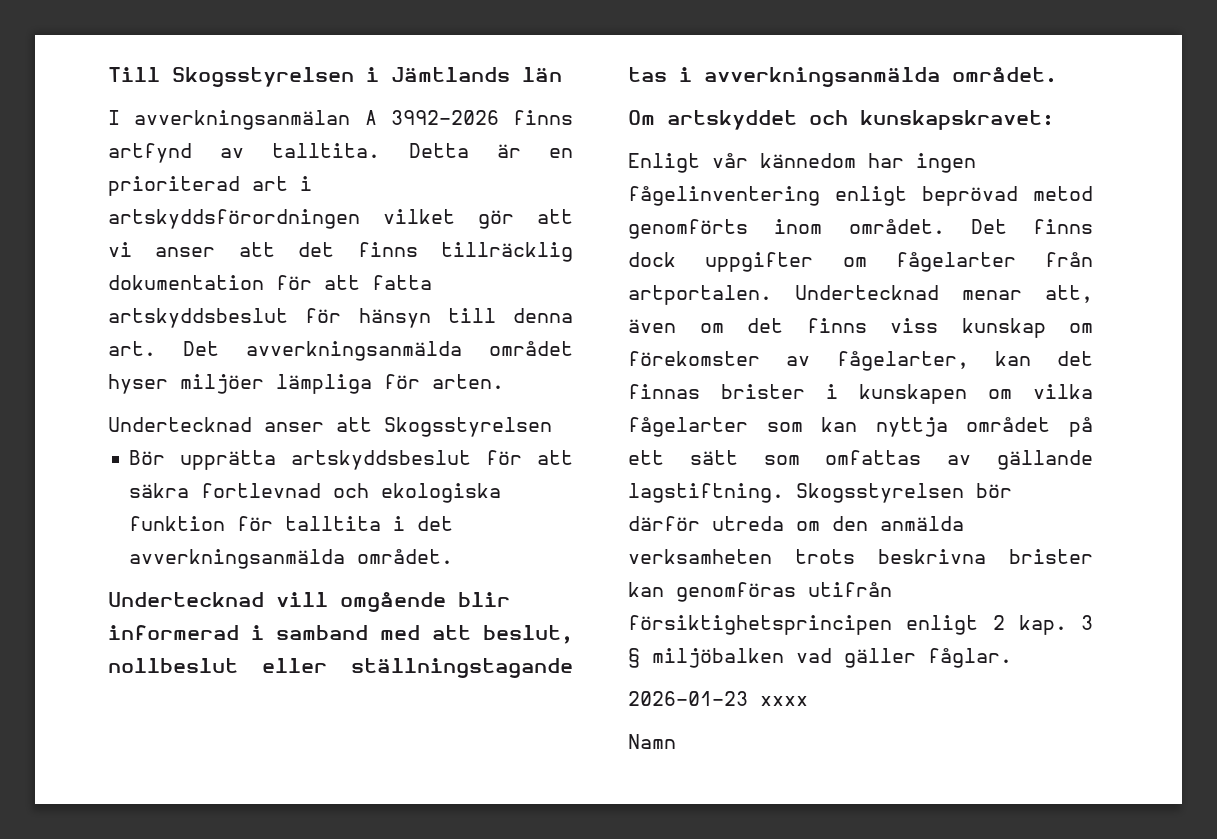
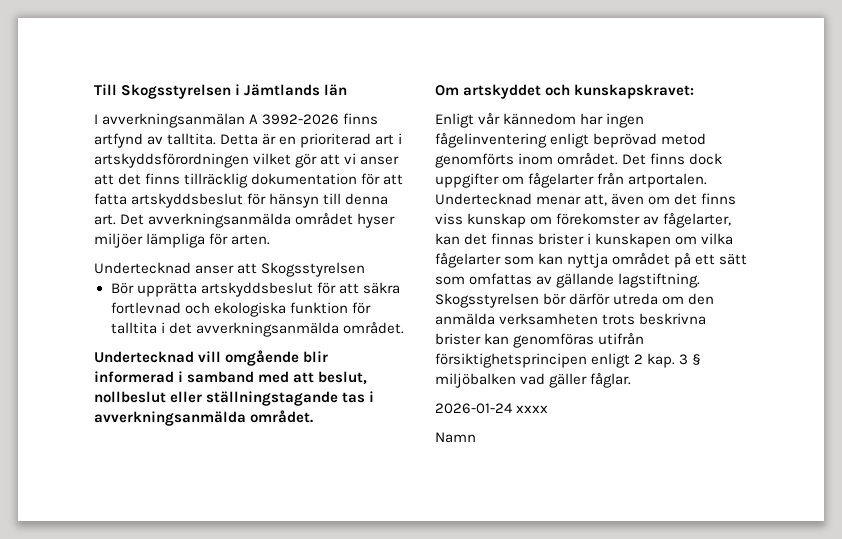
[628,691,748,706] 2026-01-23 -> [435,403,513,414] 2026-01-24

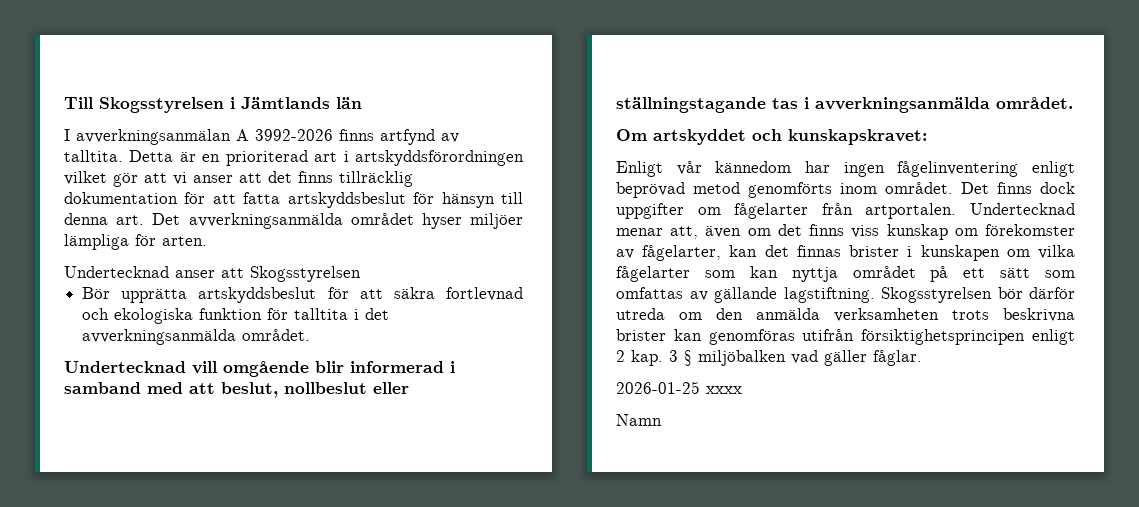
[435,403,513,414] 2026-01-24 -> [616,381,700,394] 2026-01-25

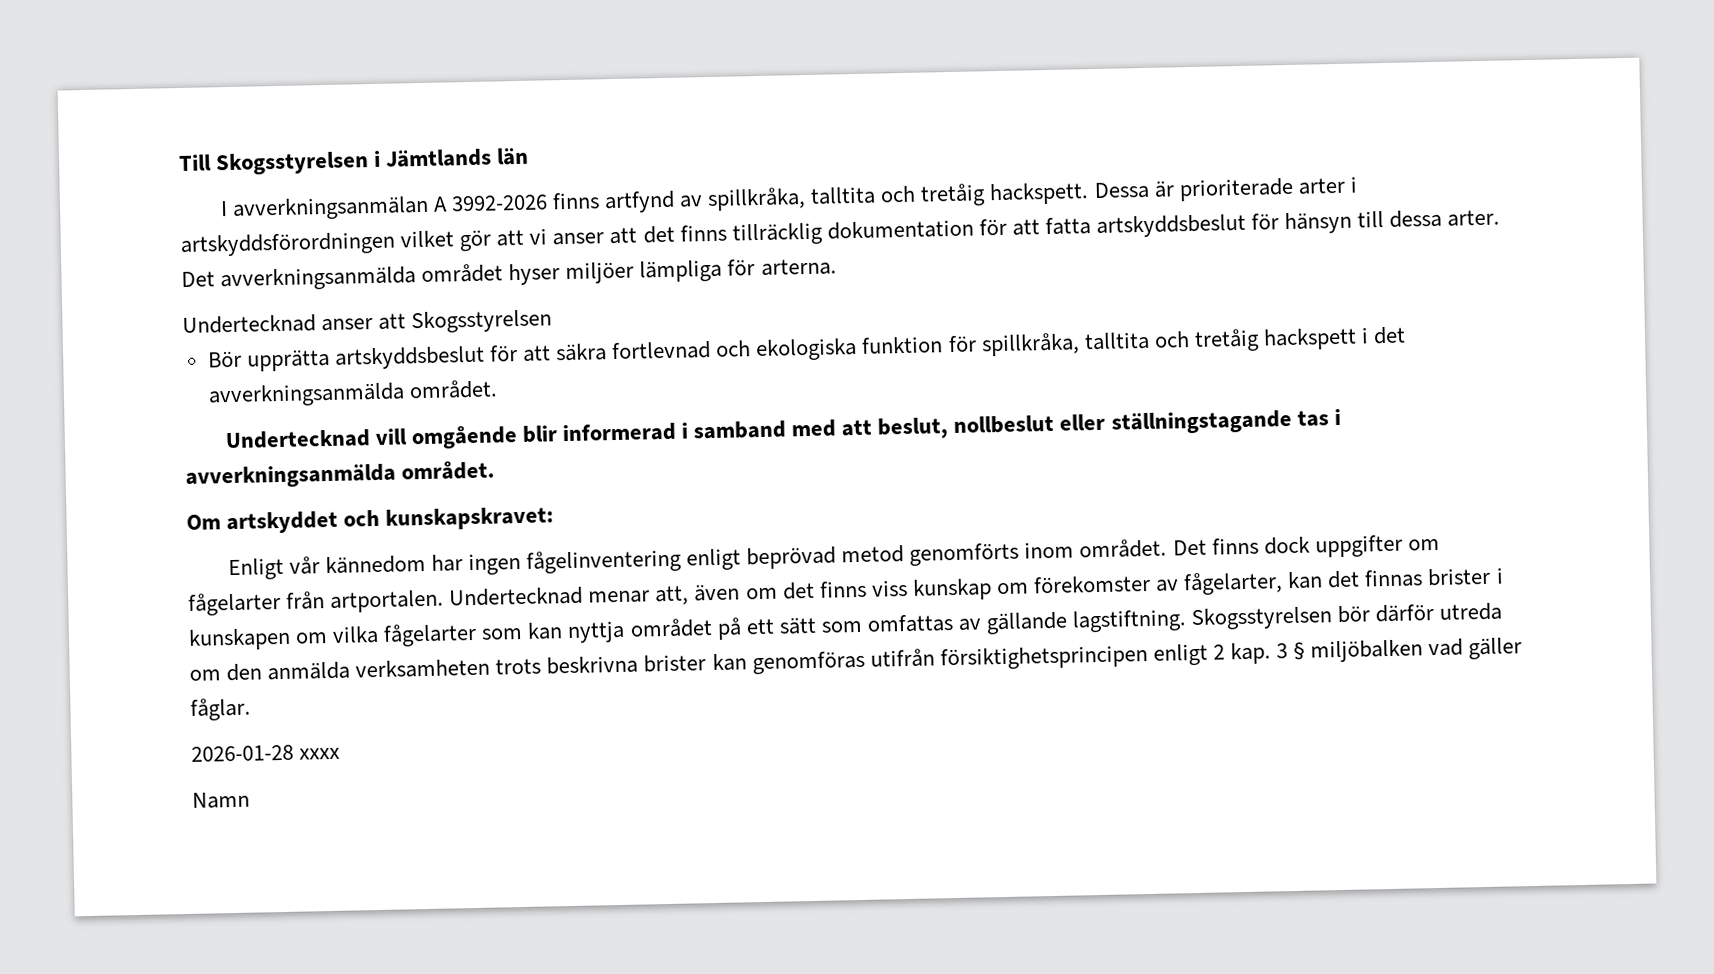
[64,150,338,166] talltita. Detta är en prioriterad art -> [707,177,1346,212] spillkråka, talltita och tretåig hackspett. Dessa är prioriterade arter
[64,213,145,225] denna art. -> [1389,209,1501,228] dessa arter.
[162,236,207,246] arten. -> [760,258,837,276] arterna.
[294,308,349,320] talltita -> [980,327,1357,357] spillkråka, talltita och tretåig hackspett
[616,381,700,394] 2026-01-25 -> [191,744,294,762] 2026-01-28

